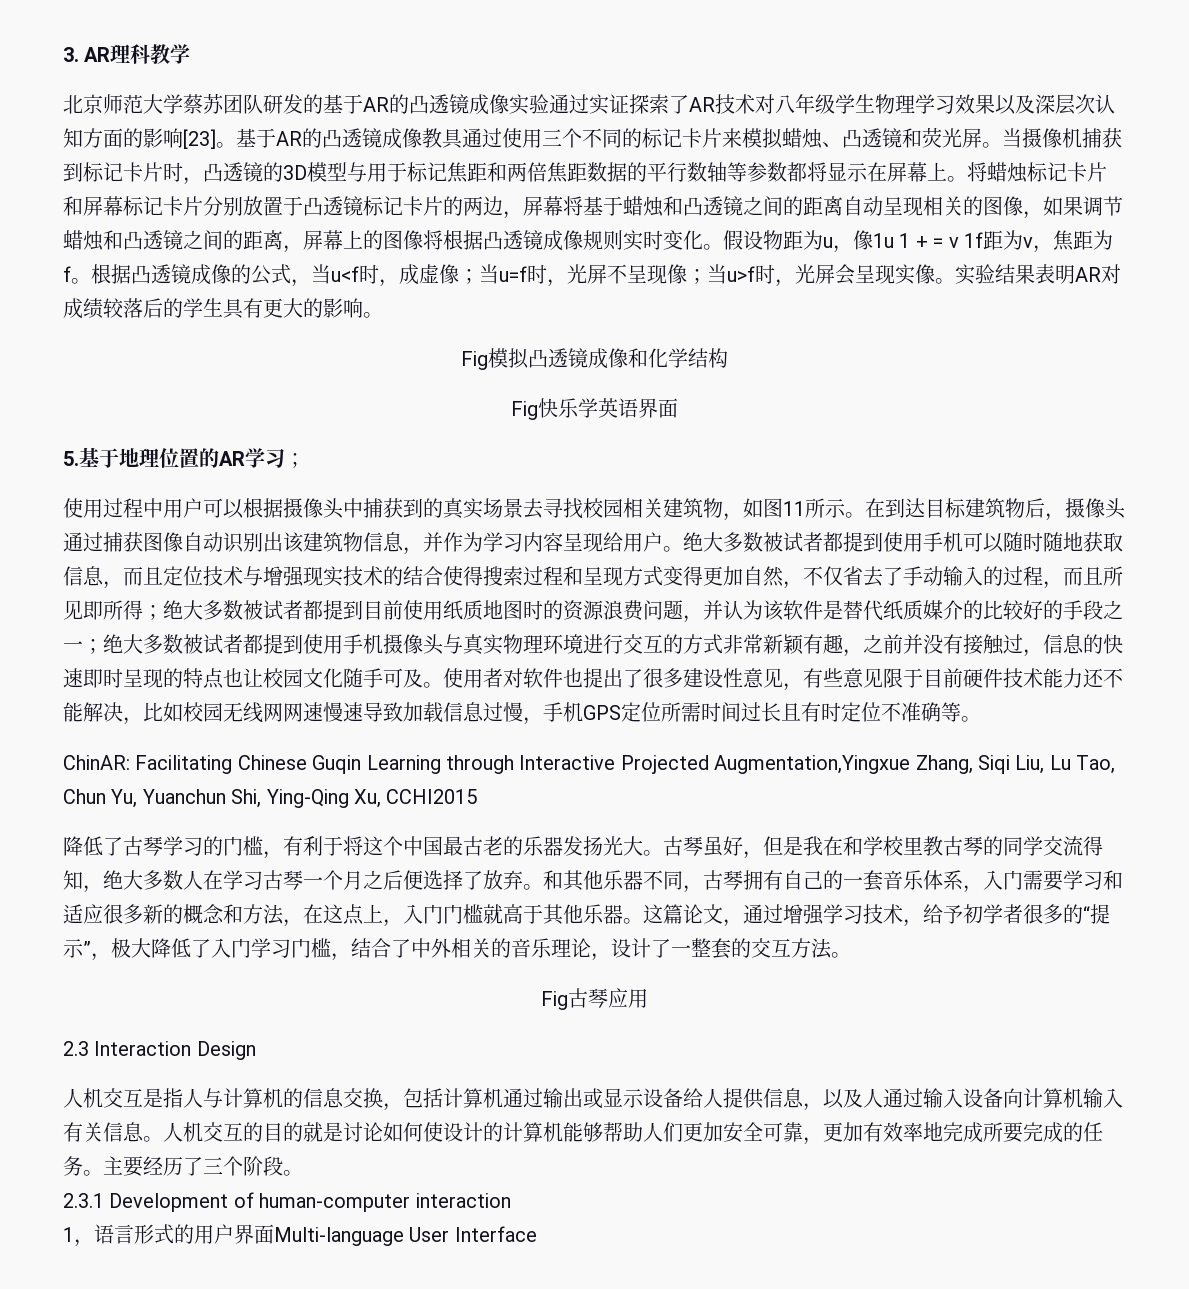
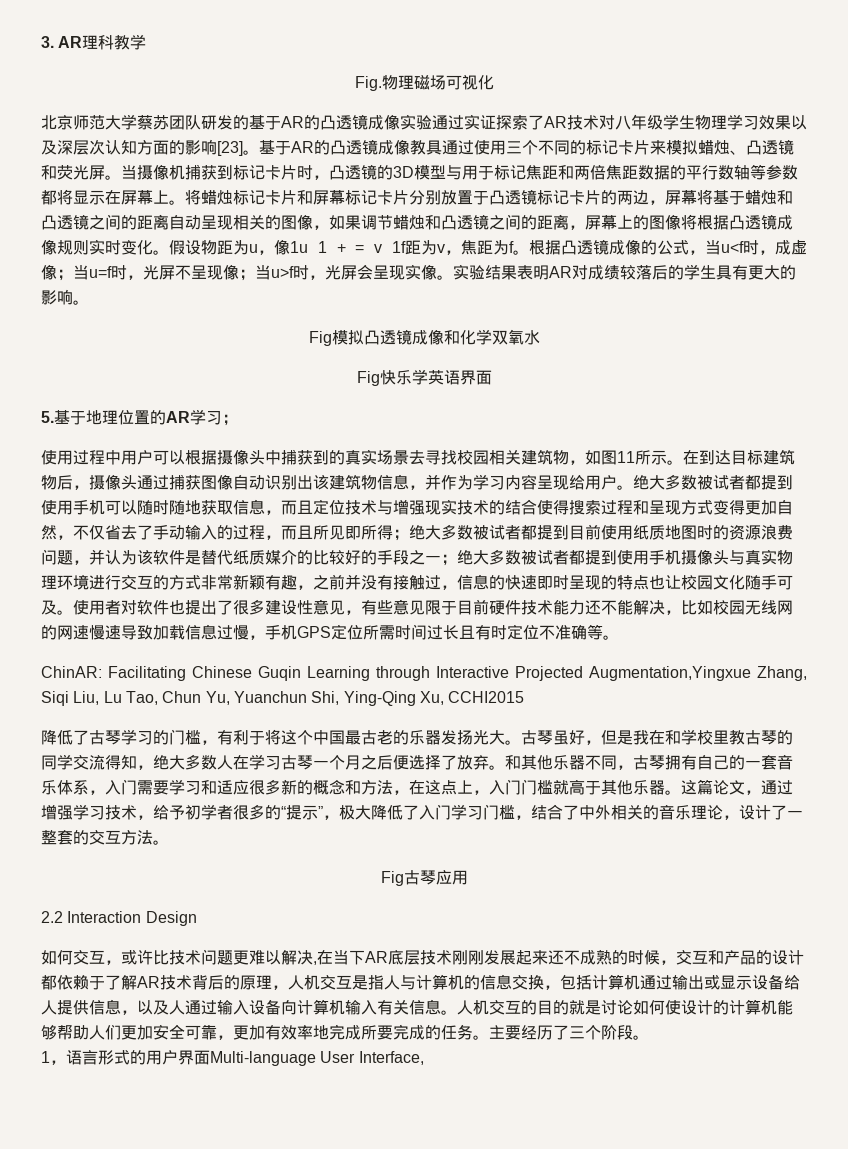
(191, 54) none -> [354,74,494,91] // Fig.物理磁场可视化
[688,348,728,368] 结构 -> [491,329,540,345] 双氧水
(283, 712) none -> [41,625,57,640] 的
[63,1041,89,1056] 2.3 -> [41,911,63,923] 2.2
(256, 1050) none -> [41,949,804,965] [41,975,288,990] 如何交互，或许比技术问题更难以解决,在当下AR底层技术刚刚发展起来还不成熟的时候，交互和产品的设计都依赖于了解AR技术背后的原理，
[63,1192,511,1212] // 2.3.1 Development of human-computer interaction -> (649, 1037) none
[454,1226,537,1242] Interface -> [358,1051,424,1065] Interface,

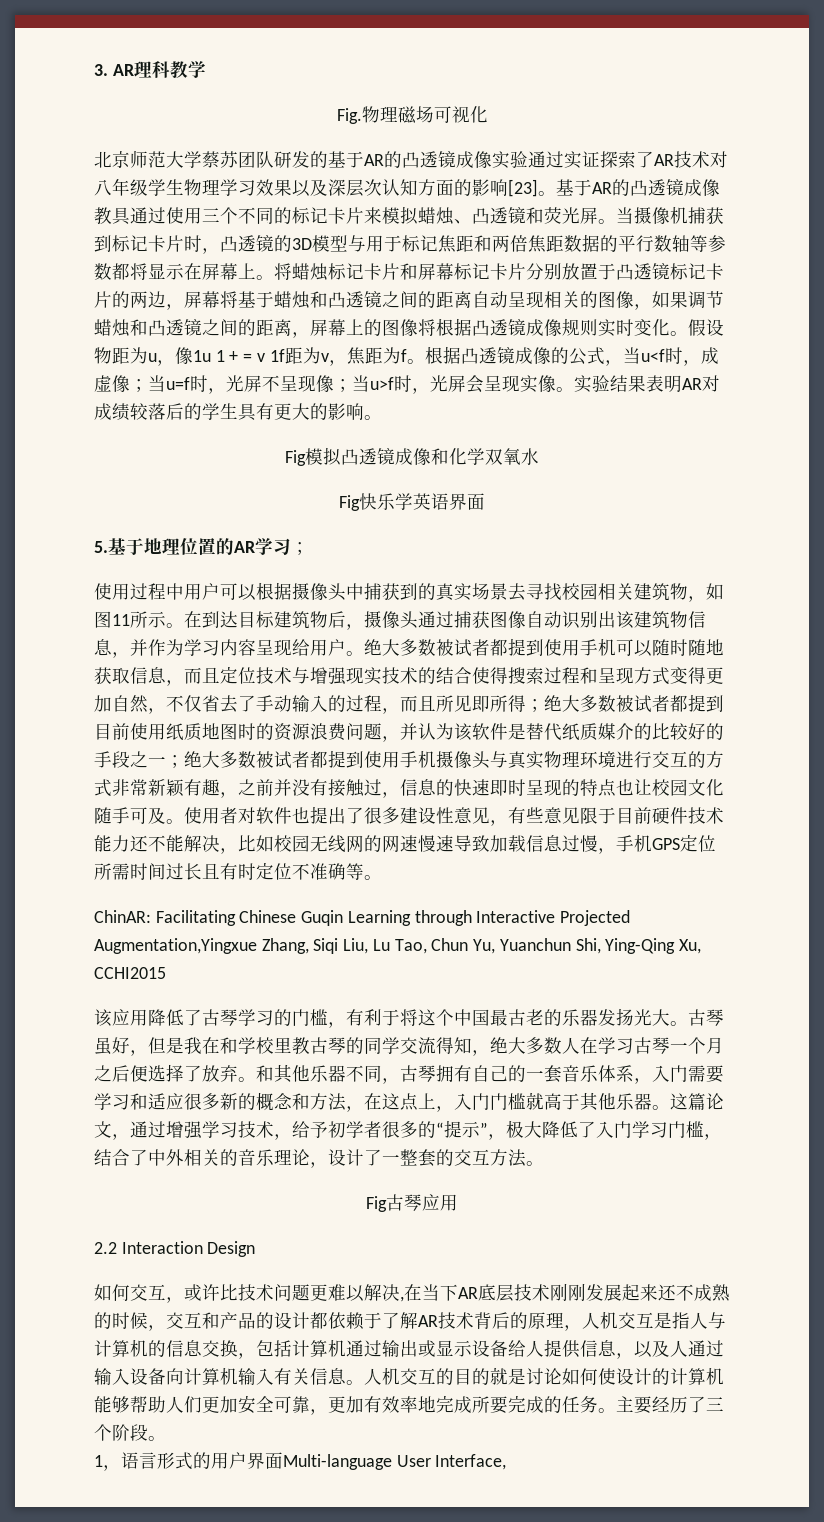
(525, 697) none -> [94,1009,148,1027] 该应用

